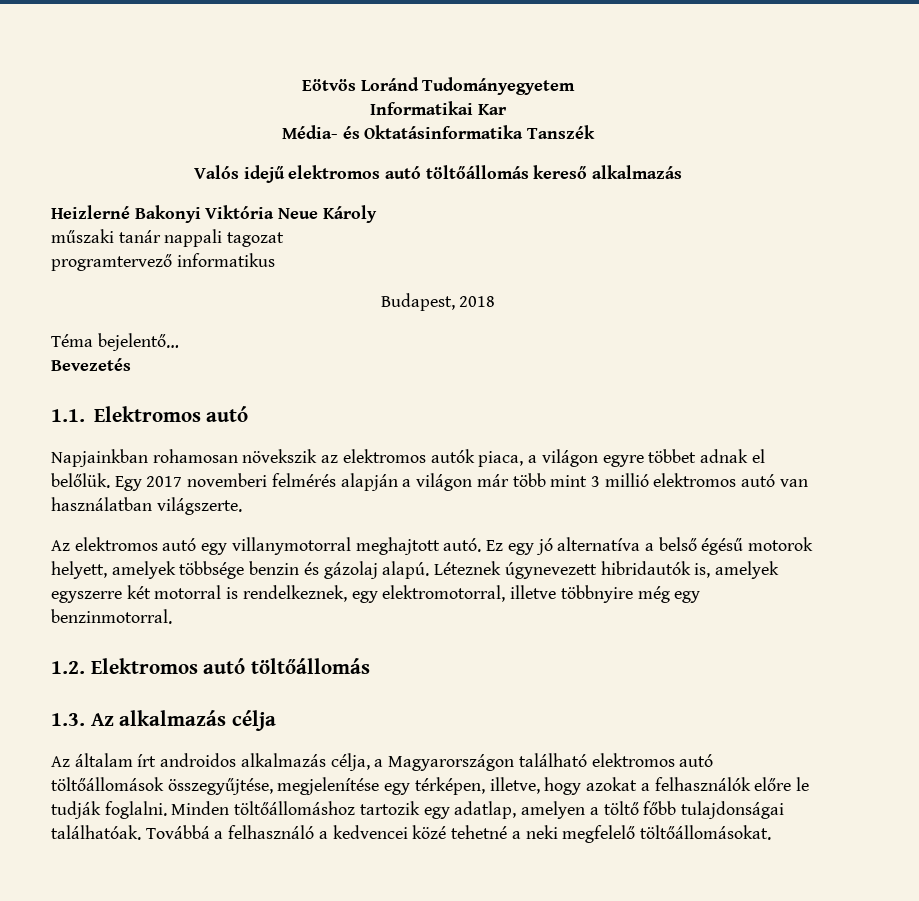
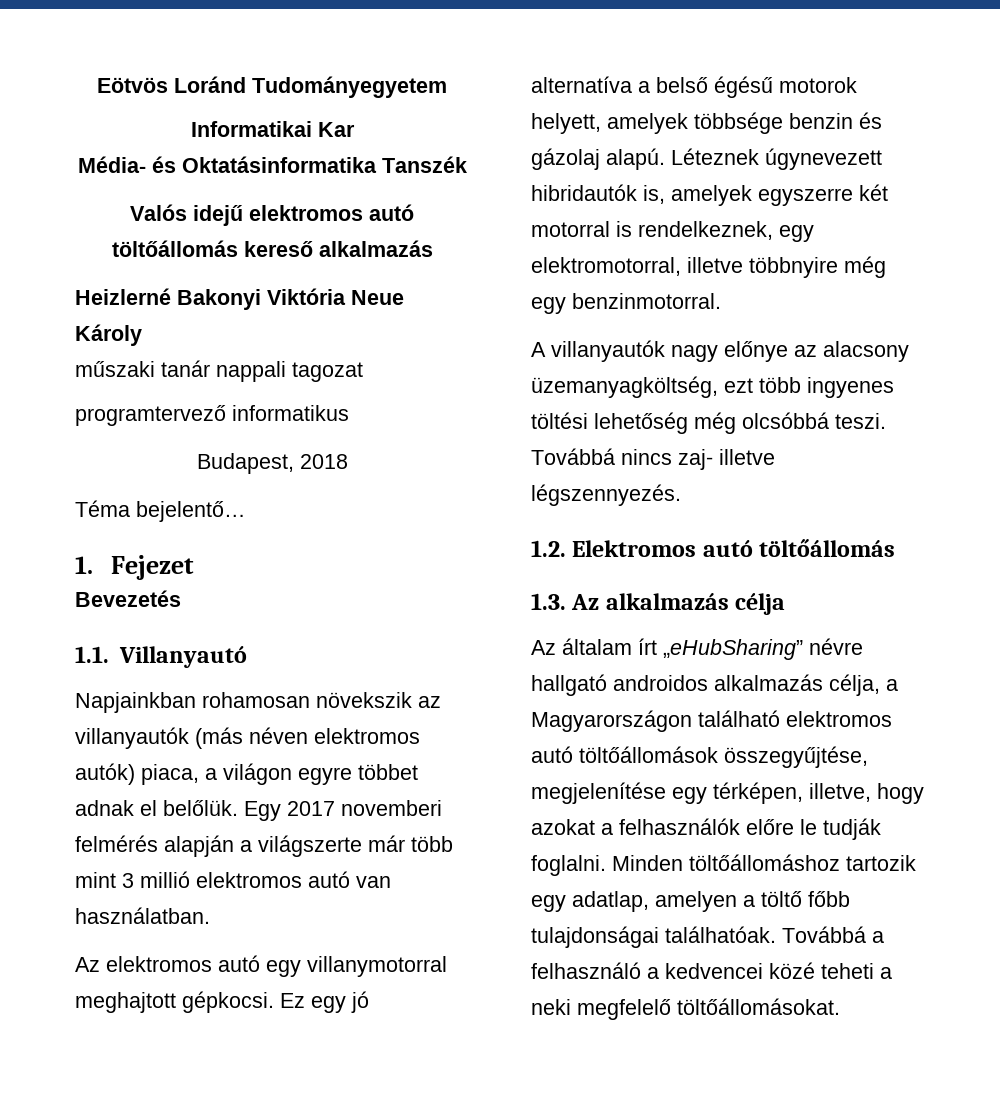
(179, 342) none -> [75,555,195,580] // 1. Fejezet
[93,406,249,422] Elektromos autó -> [118,646,247,668] Villanyautó
[342,449,475,463] elektromos autók -> [75,727,420,749] [75,763,135,785] villanyautók (más néven elektromos autók)
[416,473,473,491] világon -> [258,835,362,857] világszerte
[51,497,242,515] használatban világszerte. -> [75,907,210,924] használatban.
[443,538,482,552] autó. -> [182,991,274,1013] gépkocsi.
(172, 616) none -> [531,340,909,362] [531,376,894,398] [531,412,886,434] [531,448,775,470] [531,484,681,506] // A villanyautók nagy előnye az alacsony üzemanyagköltség, ezt több ingyenes töltési lehetőség még olcsóbbá teszi. Továbbá nincs zaj- illetve légszennyezés.
(157, 760) none -> [663,638,863,660] [531,674,607,696] „eHubSharing” névre hallgató
[451,825,508,839] tehetné -> [821,963,874,979] teheti

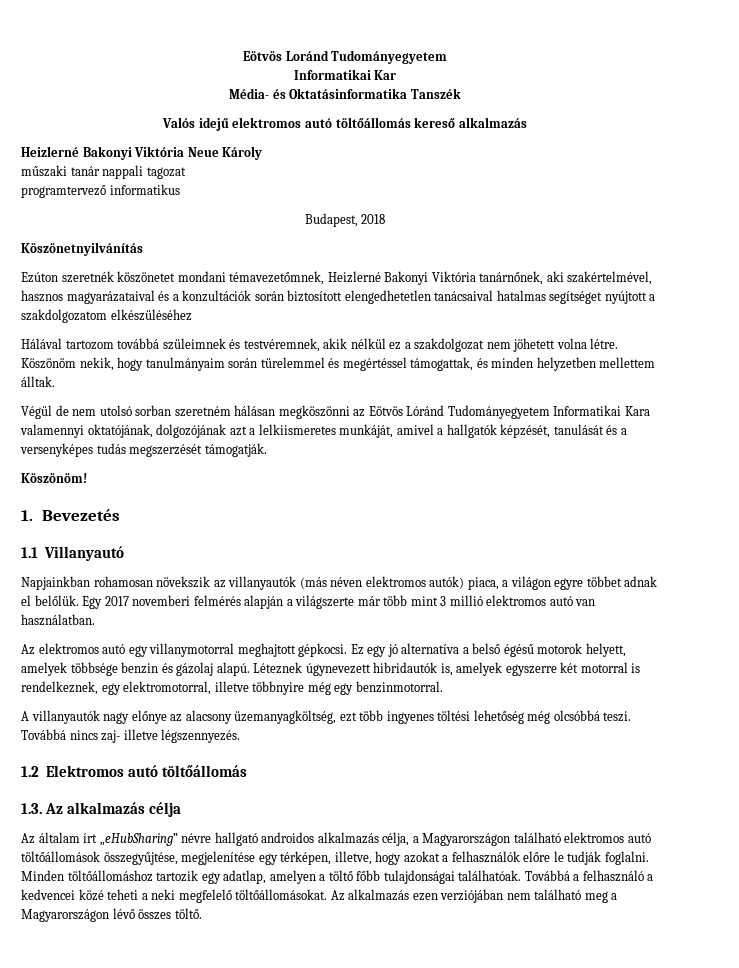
[75,500,246,522] Téma bejelentő… -> [21,242,143,256] [21,271,653,285] [21,290,656,304] [21,309,192,323] [21,338,619,352] [21,357,656,371] [21,376,55,387] [21,405,650,419] [20,424,627,438] [20,443,267,457] [21,473,87,483] Köszönetnyilvánítás // Ezúton szeretnék köszönetet mondani témavezetőmnek, Heizlerné Bakonyi Viktória tanárnőnek, aki szakértelmével, hasznos magyarázataival és a konzultációk során biztosított elengedhetetlen tanácsaival hatalmas segítséget nyújtott a szakdolgozatom elkészüléséhez // Hálával tartozom továbbá szüleimnek és testvéremnek, akik nélkül ez a szakdolgozat nem jöhetett volna létre. Köszönöm nekik, hogy tanulmányaim során türelemmel és megértéssel támogattak, és minden helyzetben mellettem álltak. // Végül de nem utolsó sorban szeretném hálásan megköszönni az Eötvös Lóránd Tudományegyetem Informatikai Kara valamennyi oktatójának, dolgozójának azt a lelkiismeretes munkáját, amivel a hallgatók képzését, tanulását és a versenyképes tudás megszerzését támogatják. // Köszönöm!
[111,555,195,580] Fejezet // -> (33, 515) none
[75,646,109,663] 1.1. -> [21,547,38,558] 1.1
[531,540,566,557] 1.2. -> [21,766,39,777] 1.2
(840, 1006) none -> [330,889,618,903] [21,908,202,922] Az alkalmazás ezen verziójában nem található meg a Magyarországon lévő összes töltő.

